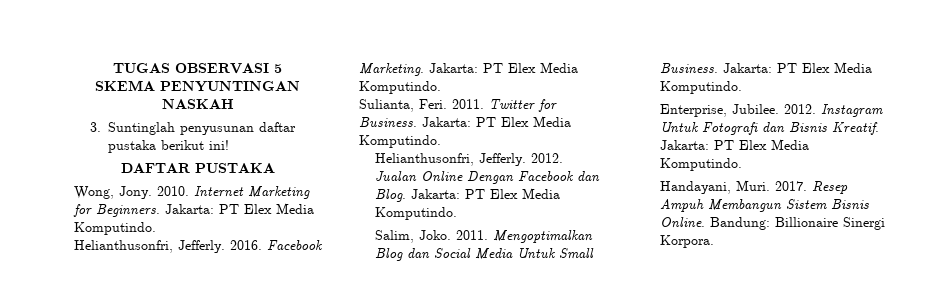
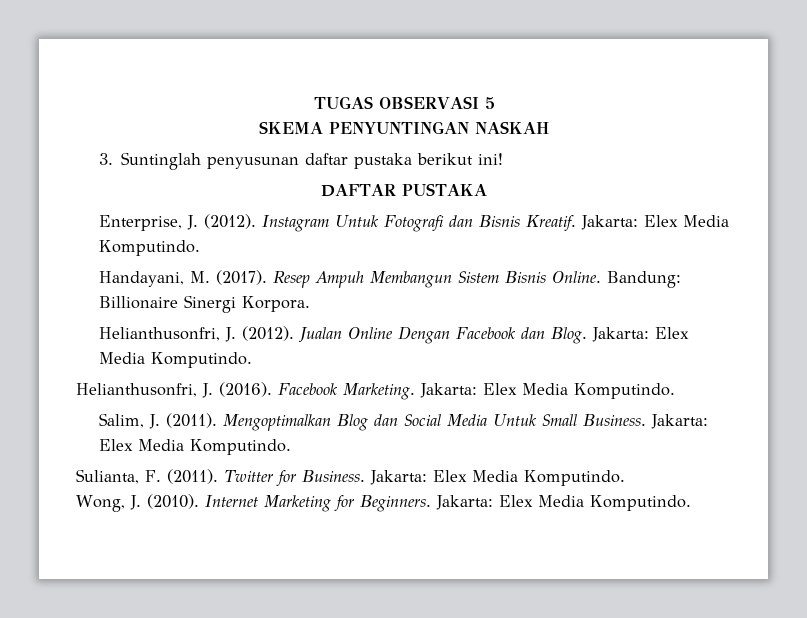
[74,186,310,199] [73,203,314,217] [74,222,156,235] [74,240,323,253] [359,62,578,76] [359,81,441,94] [359,99,557,112] [359,116,571,128] [359,135,441,148] [374,153,563,166] [374,171,600,184] [374,188,560,202] [374,207,457,220] [374,230,593,243] [374,248,594,261] [659,62,872,74] [659,81,742,94] // Wong, Jony. 2010. Internet Marketing for Beginners. Jakarta: PT Elex Media Komputindo. // Helianthusonfri, Jefferly. 2016. Facebook Marketing. Jakarta: PT Elex Media Komputindo. // Sulianta, Feri. 2011. Twitter for Business. Jakarta: PT Elex Media Komputindo. // Helianthusonfri, Jefferly. 2012. Jualan Online Dengan Facebook dan Blog. Jakarta: PT Elex Media Komputindo. // Salim, Joko. 2011. Mengoptimalkan Blog dan Social Media Untuk Small Business. Jakarta: PT Elex Media Komputindo. -> (487, 189) none
[731,104,816,114] Jubilee. 2012. -> [186,214,256,230] J. (2012).
[713,140,734,150] PT -> (638, 222) none
[735,180,807,191] Muri. 2017. -> [189,270,267,285] M. (2017).
(714, 241) none -> [98,326,689,344] [98,352,252,368] [76,382,675,400] [98,413,708,431] [98,439,291,455] [76,469,625,487] [76,494,691,512] // Helianthusonfri, J. (2012). Jualan Online Dengan Facebook dan Blog. Jakarta: Elex Media Komputindo. // Helianthusonfri, J. (2016). Facebook Marketing. Jakarta: Elex Media Komputindo. // Salim, J. (2011). Mengoptimalkan Blog dan Social Media Untuk Small Business. Jakarta: Elex Media Komputindo. // Sulianta, F. (2011). Twitter for Business. Jakarta: Elex Media Komputindo. // Wong, J. (2010). Internet Marketing for Beginners. Jakarta: Elex Media Komputindo.

